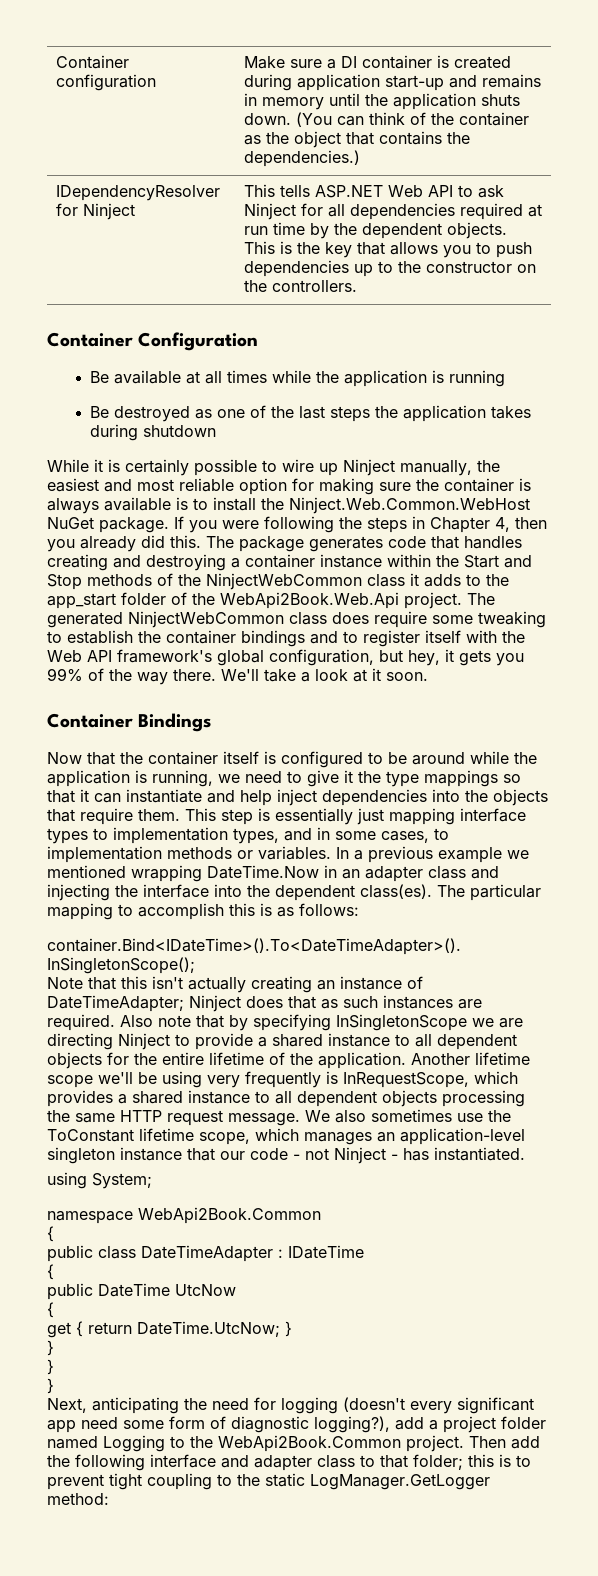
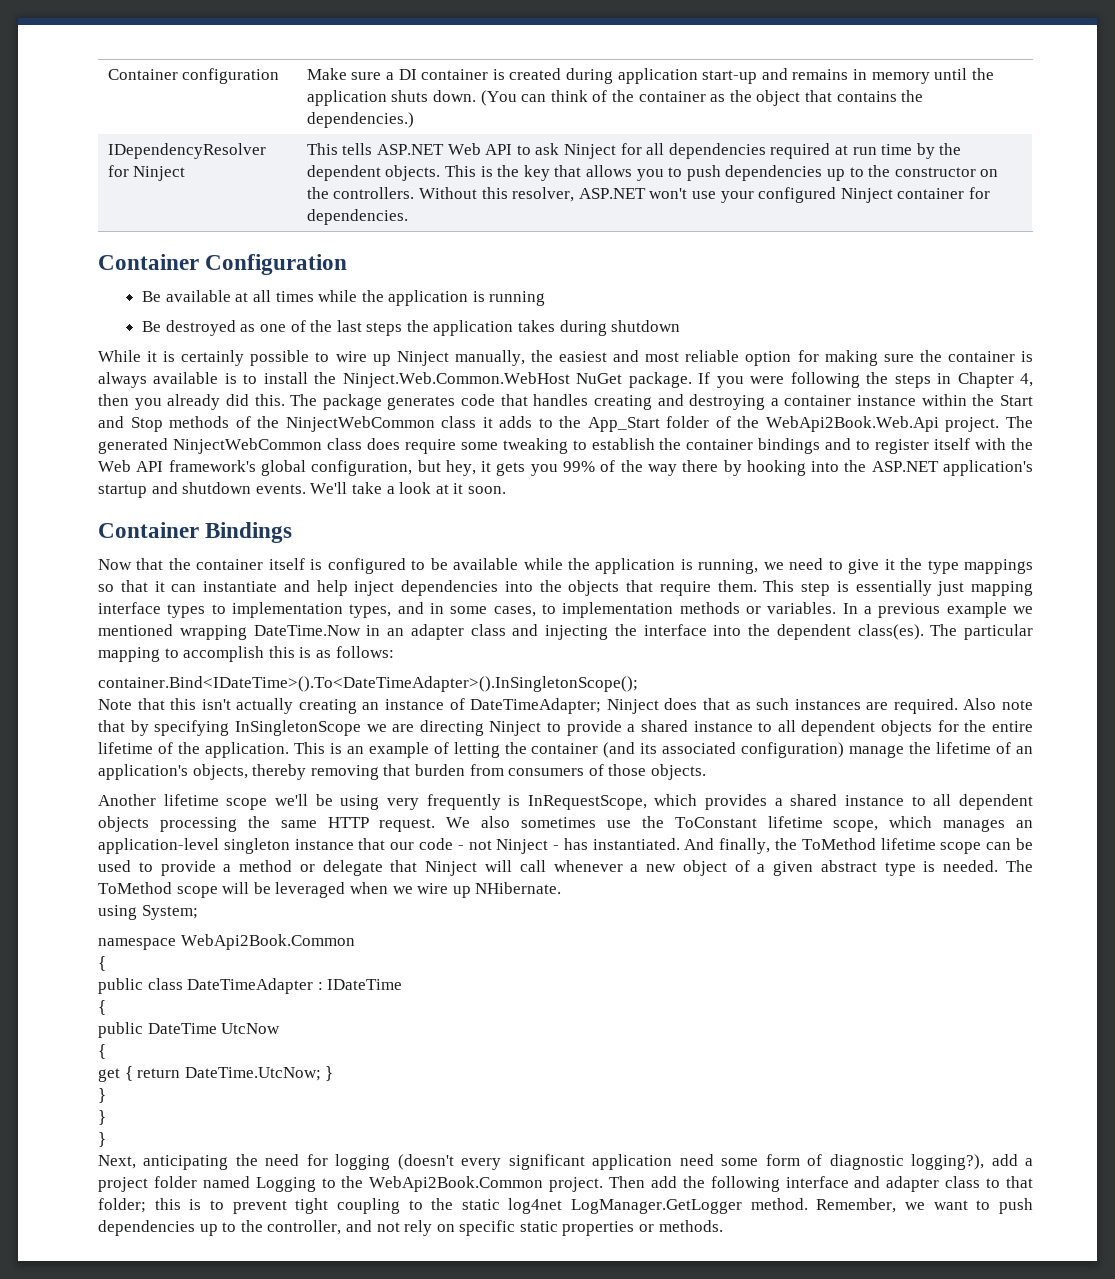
(357, 286) none -> [419,187,990,203] [306,209,408,225] Without this resolver, ASP.NET won't use your configured Ninject container for dependencies.
[47,593,116,609] app_start -> [587,417,660,432] App_Start
[173,669,216,681] there. -> [682,460,1033,476] [98,482,306,498] there by hooking into the ASP.NET application's startup and shutdown events.
[412,752,465,765] around -> [453,558,519,570] available
(406, 1060) none -> [293,742,1034,758] [98,764,706,780] This is an example of letting the container (and its associated configuration) manage the lifetime of an application's objects, thereby removing that burden from consumers of those objects. //
[167,1110,300,1126] request message. -> [379,818,436,832] request.
(525, 1154) none -> [684,838,1033,854] [98,860,1033,876] [98,882,562,898] And finally, the ToMethod lifetime scope can be used to provide a method or delegate that Ninject will call whenever a new object of a given abstract type is needed. The ToMethod scope will be leveraged when we wire up NHibernate.
[47,1420,76,1433] app -> [592,1154,673,1170] application
[310,1474,490,1490] [47,1493,109,1505] LogManager.GetLogger method: -> [508,1198,1033,1214] [98,1220,723,1236] log4net LogManager.GetLogger method. Remember, we want to push dependencies up to the controller, and not rely on specific static properties or methods.

